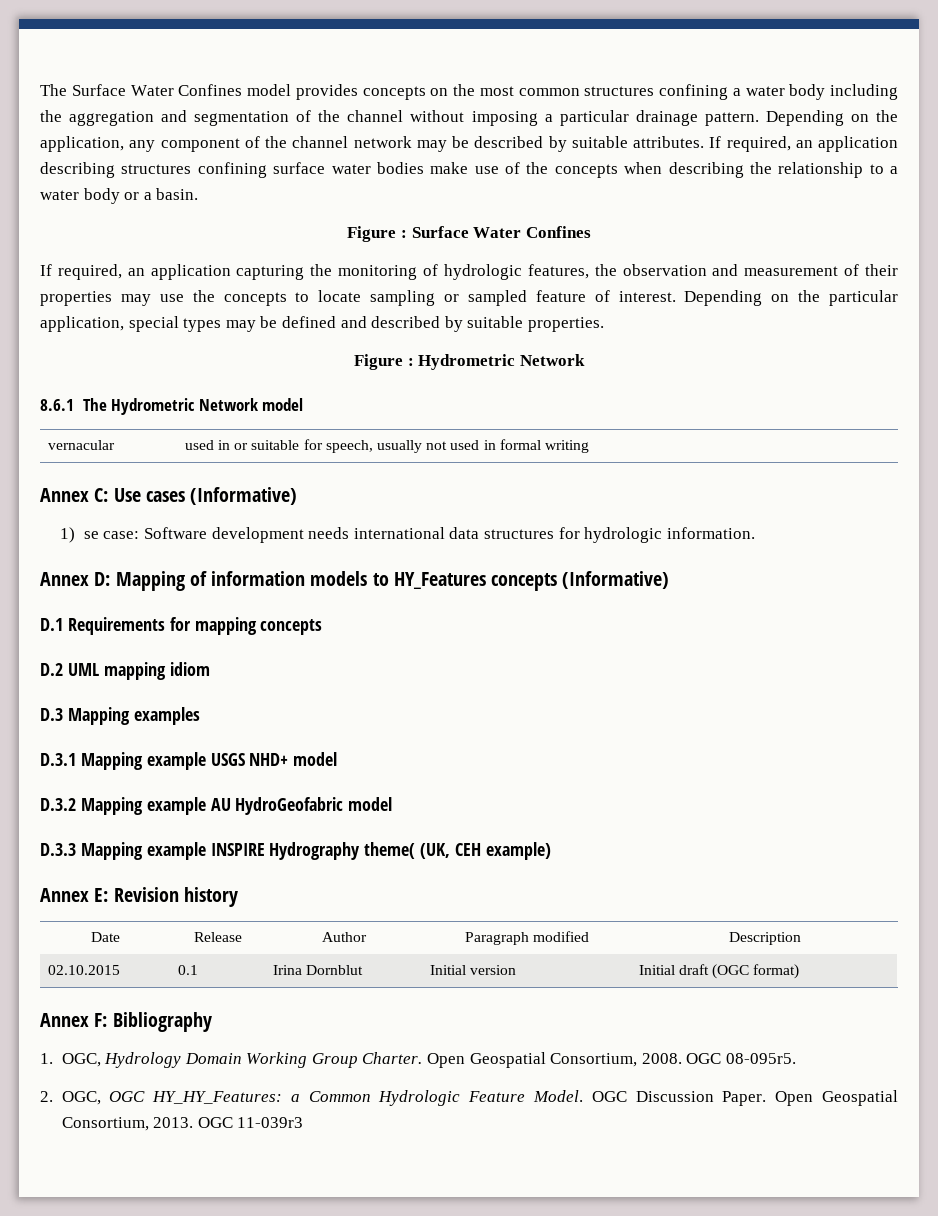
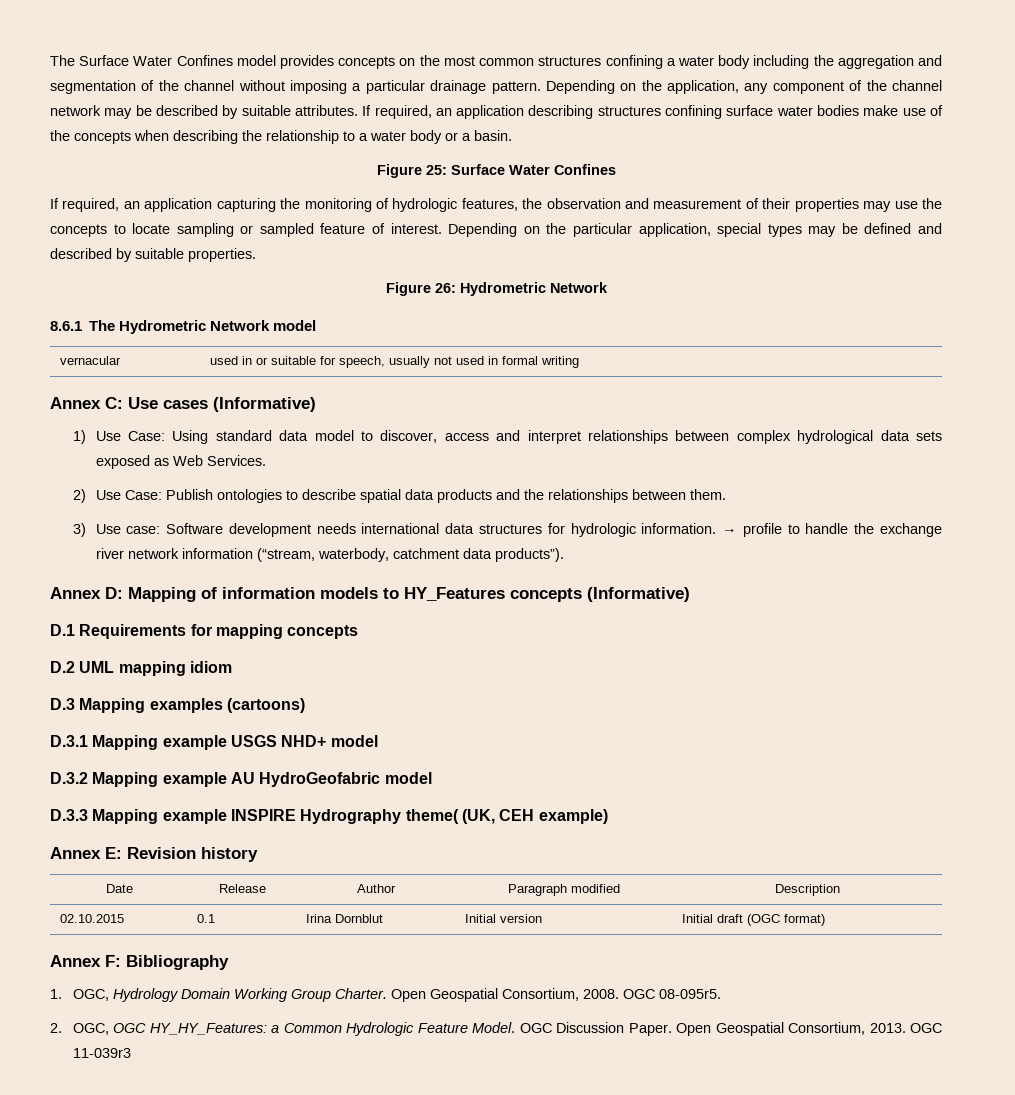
[400,230,407,238] : -> [425,165,447,175] 25:
[407,358,414,366] : -> [434,283,456,293] 26:
[83,531,99,539] se -> [95,430,942,444] [95,455,266,469] [72,489,726,503] [72,523,121,537] Use Case: Using standard data model to discover, access and interpret relationships between complex hydrological data sets exposed as Web Services. // 2) Use Case: Publish ontologies to describe spatial data products and the relationships between them. // 3) Use
(755, 533) none -> [722,523,942,537] [95,548,564,562] → profile to handle the exchange river network information (“stream, waterbody, catchment data products”).
(200, 716) none -> [226,698,305,713] (cartoons)

